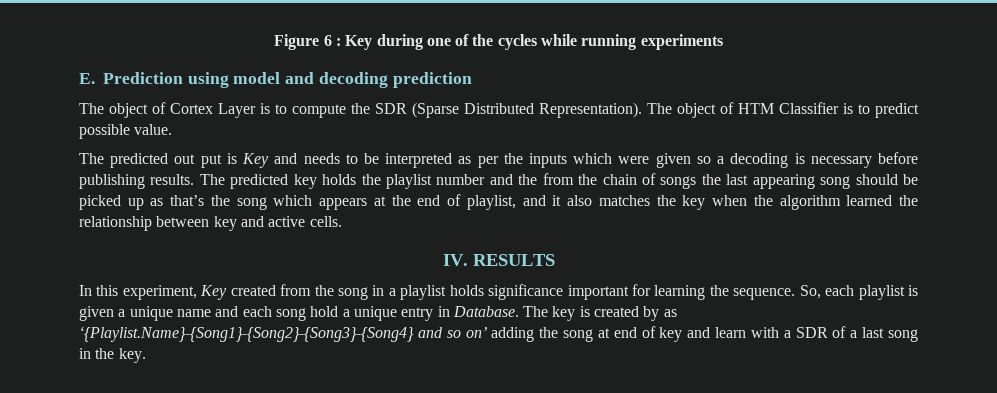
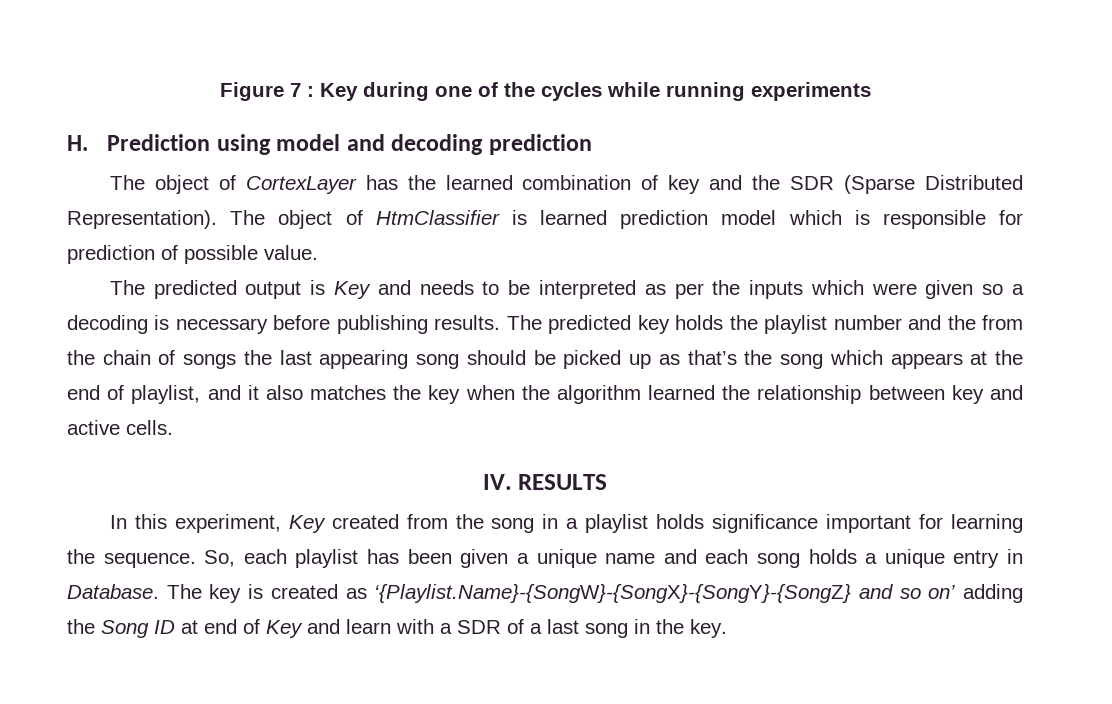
[323,35,332,46] 6 -> [289,83,301,97] 7
[79,73,95,84] E. -> [67,135,88,151] H.
[170,103,346,118] Cortex Layer is to compute -> [245,175,743,194] CortexLayer has the learned combination of key and
[738,102,919,118] HTM Classifier is to predict -> [375,210,1023,229] [67,245,178,264] HtmClassifier is learned prediction model which is responsible for prediction of
[174,154,222,168] out put -> [245,281,302,299] output
[908,285,919,296] is -> [367,549,452,564] has been
[310,306,339,317] hold -> [808,549,857,564] holds
[643,306,677,321] [79,326,414,342] by as ‘{Playlist.Name}-{Song1}-{Song2}-{Song3}-{Song4} -> [345,584,852,603] as ‘{Playlist.Name}-{SongW}-{SongX}-{SongY}-{SongZ}
[563,329,594,342] song -> [101,620,175,638] Song ID
[659,327,683,342] key -> [266,620,303,638] Key

